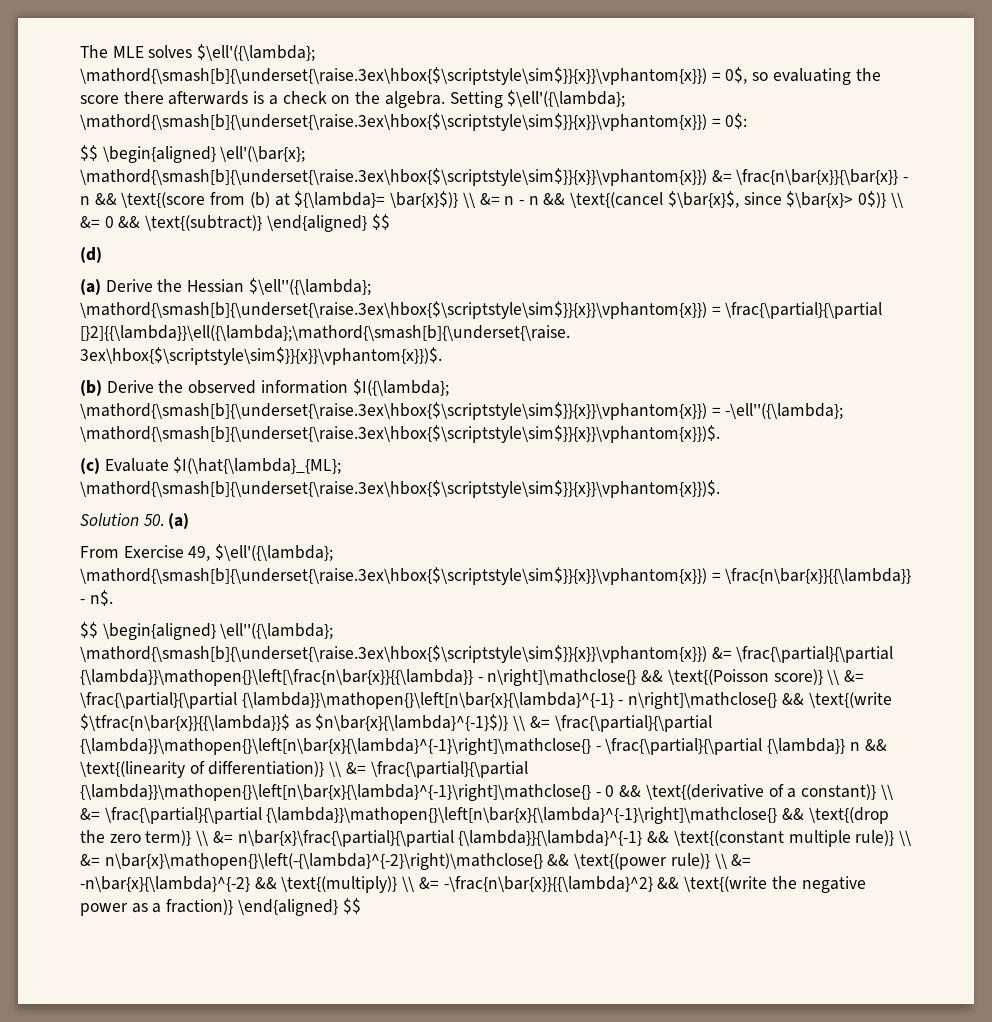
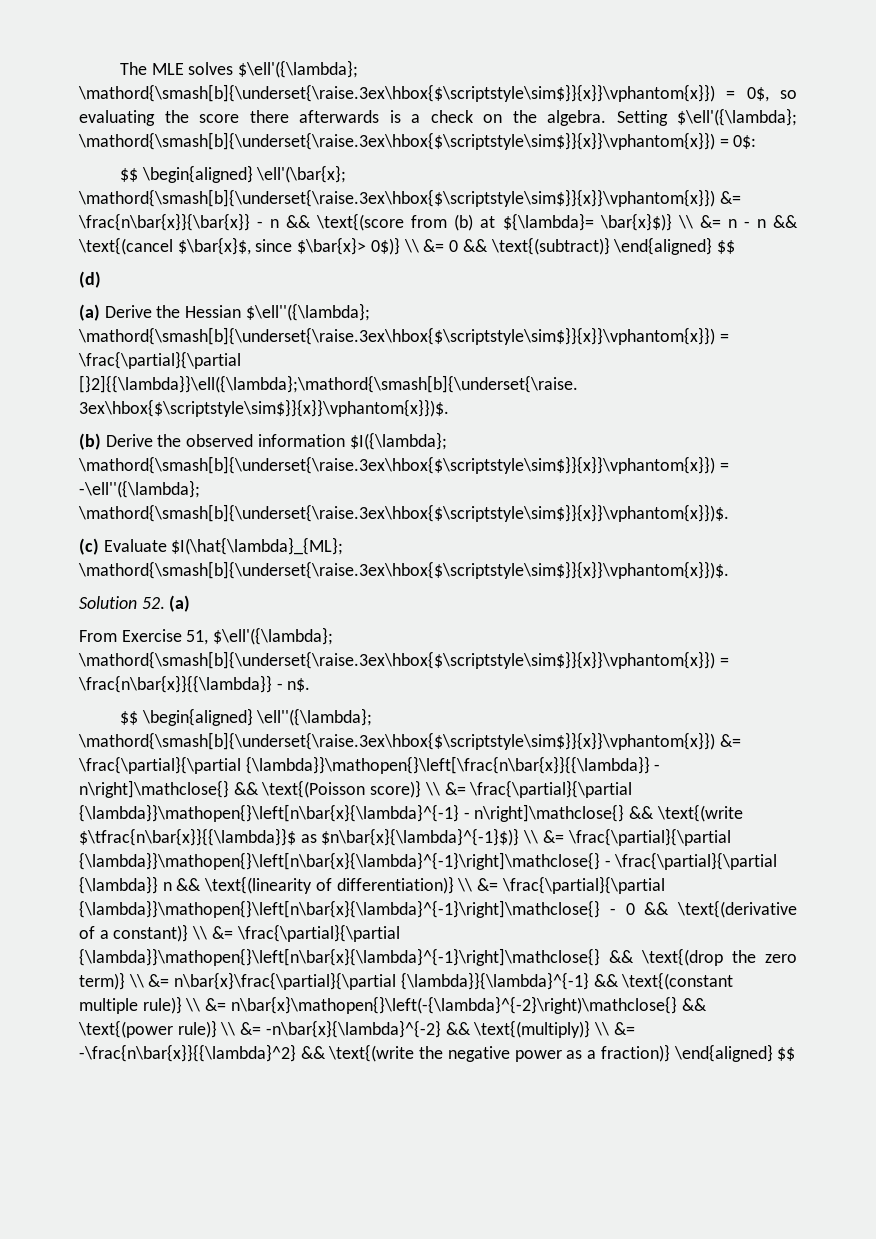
[143,514,164,526] 50. -> [141,597,165,609] 52.
[188,546,211,561] 49, -> [186,630,209,645] 51,

